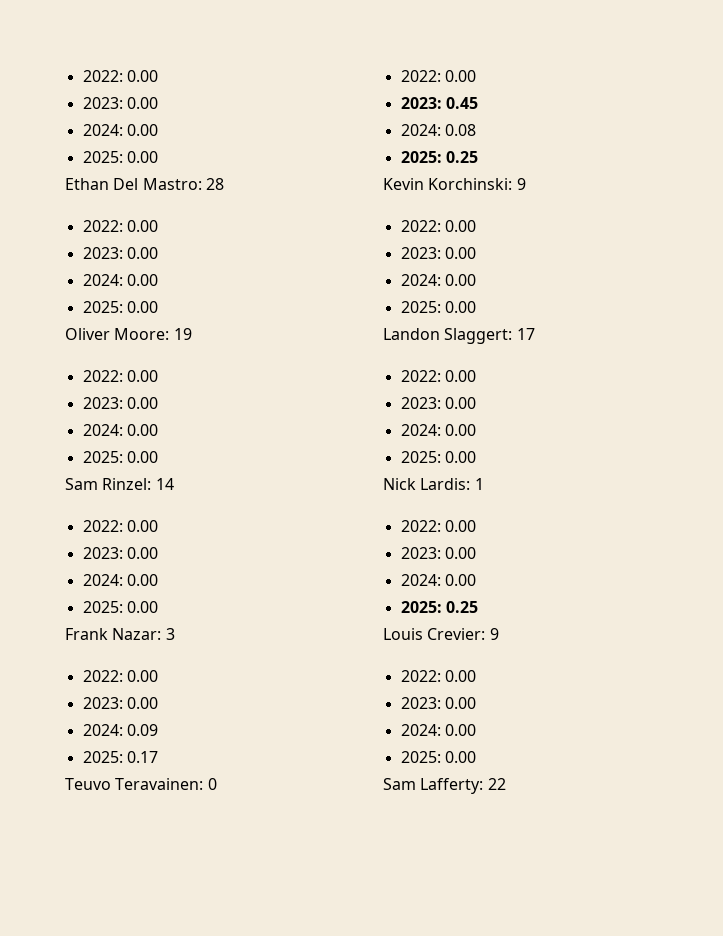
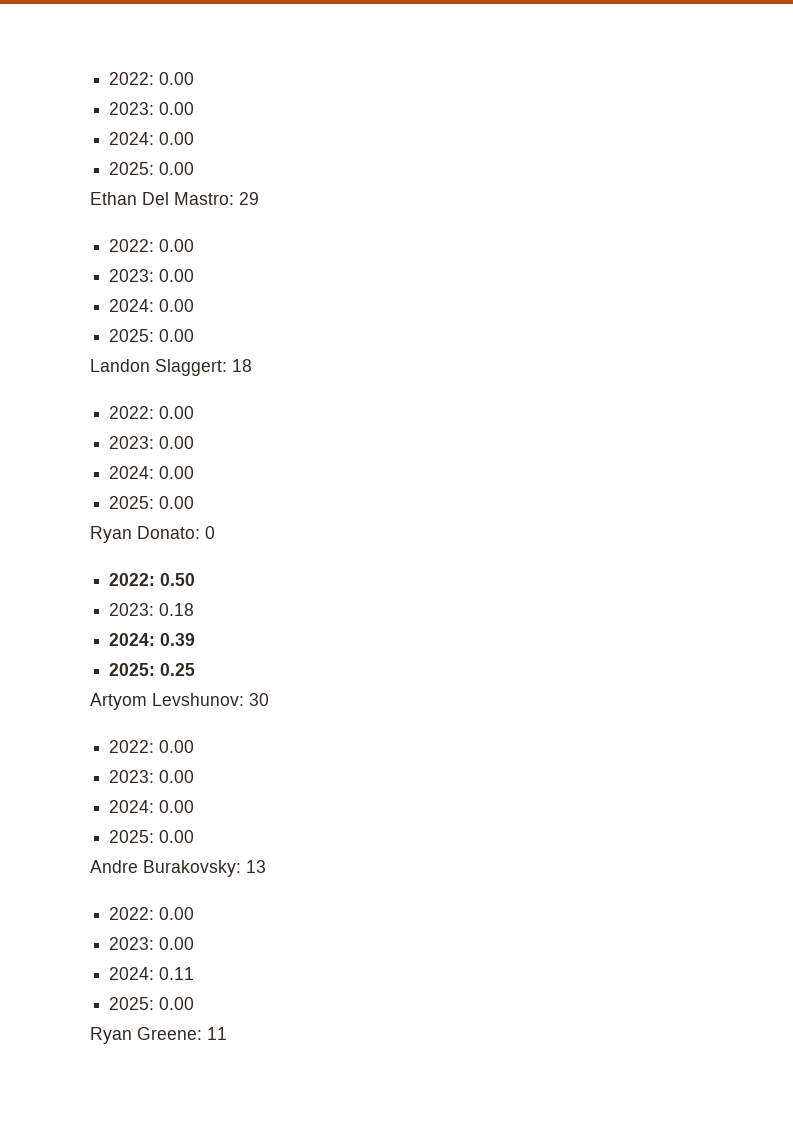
[205,178,224,190] [82,220,158,232] [82,247,158,259] [82,274,158,286] [82,301,158,313] [65,328,192,340] [82,370,158,382] [82,397,158,409] [82,424,158,436] [82,451,158,463] [65,478,174,490] [82,520,158,532] [82,547,158,559] [82,574,158,586] [82,601,158,613] [65,628,175,640] [82,670,158,682] [82,697,158,709] [82,724,158,736] [82,751,158,763] [65,778,217,790] [400,70,476,82] [400,97,478,109] [400,124,476,136] [400,151,478,163] [383,178,526,190] 28 // 2022: 0.00 // 2023: 0.00 // 2024: 0.00 // 2025: 0.00 // Oliver Moore: 19 // 2022: 0.00 // 2023: 0.00 // 2024: 0.00 // 2025: 0.00 // Sam Rinzel: 14 // 2022: 0.00 // 2023: 0.00 // 2024: 0.00 // 2025: 0.00 // Frank Nazar: 3 // 2022: 0.00 // 2023: 0.00 // 2024: 0.09 // 2025: 0.17 // Teuvo Teravainen: 0 // 2022: 0.00 // 2023: 0.45 // 2024: 0.08 // 2025: 0.25 // Kevin Korchinski: 9 -> [239,192,259,205] 29
[516,328,535,340] [400,370,476,382] [400,397,476,409] [400,424,476,436] [400,451,476,463] [383,478,484,490] [400,520,476,532] [400,547,476,559] [400,574,476,586] [400,601,478,613] [383,628,499,640] [400,670,476,682] [400,697,476,709] [400,724,476,736] [400,751,476,763] [383,778,506,794] 17 // 2022: 0.00 // 2023: 0.00 // 2024: 0.00 // 2025: 0.00 // Nick Lardis: 1 // 2022: 0.00 // 2023: 0.00 // 2024: 0.00 // 2025: 0.25 // Louis Crevier: 9 // 2022: 0.00 // 2023: 0.00 // 2024: 0.00 // 2025: 0.00 // Sam Lafferty: 22 -> [232,359,252,372] [109,406,195,419] [109,436,195,449] [109,466,195,479] [109,496,195,509] [90,526,215,543] [109,573,196,586] [109,603,195,616] [109,633,196,646] [109,663,196,676] [90,693,269,710] [109,740,195,753] [109,770,195,783] [109,800,195,813] [109,830,195,843] [90,860,266,877] [109,907,195,920] [109,937,195,950] [109,967,195,980] [109,997,195,1010] [90,1027,227,1044] 18 // 2022: 0.00 // 2023: 0.00 // 2024: 0.00 // 2025: 0.00 // Ryan Donato: 0 // 2022: 0.50 // 2023: 0.18 // 2024: 0.39 // 2025: 0.25 // Artyom Levshunov: 30 // 2022: 0.00 // 2023: 0.00 // 2024: 0.00 // 2025: 0.00 // Andre Burakovsky: 13 // 2022: 0.00 // 2023: 0.00 // 2024: 0.11 // 2025: 0.00 // Ryan Greene: 11

